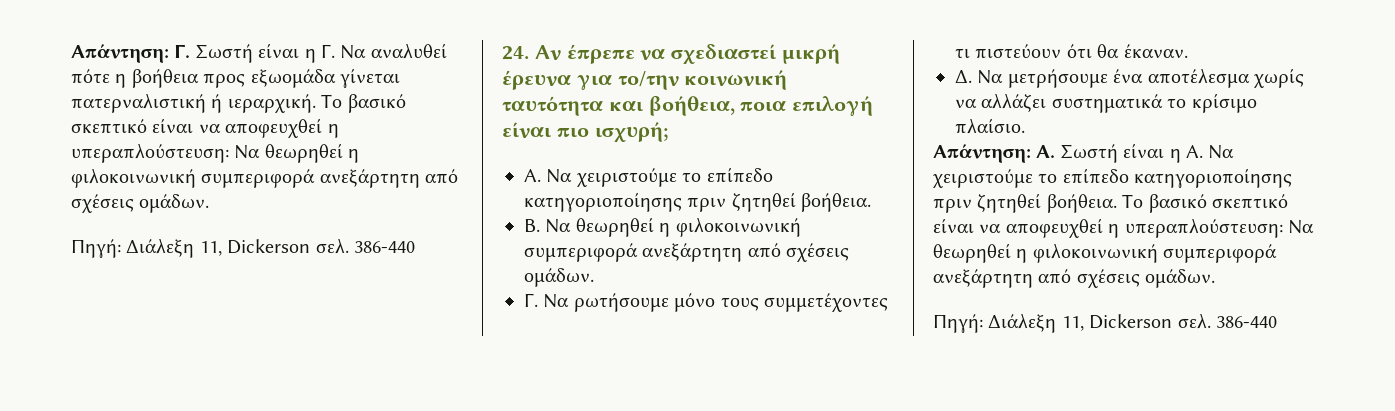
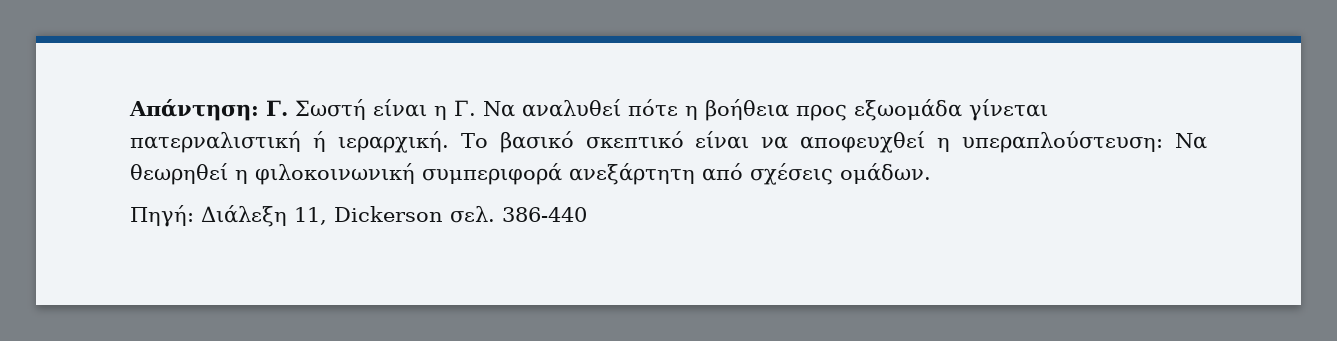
[502,44,841,65] [502,70,788,90] [502,96,874,116] [502,122,668,143] [524,167,773,187] [524,192,872,212] [524,217,801,237] [524,243,850,262] [524,268,594,287] [524,293,888,312] [955,44,1188,59] [955,68,1304,88] [955,93,1257,113] [955,118,1025,134] [933,143,1235,163] [933,168,1293,188] [933,193,1288,213] [933,218,1314,238] [933,243,1278,263] [933,269,1216,288] [933,313,1277,333] // 24. Αν έπρεπε να σχεδιαστεί μικρή έρευνα για το/την κοινωνική ταυτότητα και βοήθεια, ποια επιλογή είναι πιο ισχυρή; // Α. Να χειριστούμε το επίπεδο κατηγοριοποίησης πριν ζητηθεί βοήθεια. // Β. Να θεωρηθεί η φιλοκοινωνική συμπεριφορά ανεξάρτητη από σχέσεις ομάδων. // Γ. Να ρωτήσουμε μόνο τους συμμετέχοντες τι πιστεύουν ότι θα έκαναν. // Δ. Να μετρήσουμε ένα αποτέλεσμα χωρίς να αλλάζει συστηματικά το κρίσιμο πλαίσιο. // Απάντηση: Α. Σωστή είναι η Α. Να χειριστούμε το επίπεδο κατηγοριοποίησης πριν ζητηθεί βοήθεια. Το βασικό σκεπτικό είναι να αποφευχθεί η υπεραπλούστευση: Να θεωρηθεί η φιλοκοινωνική συμπεριφορά ανεξάρτητη από σχέσεις ομάδων. // Πηγή: Διάλεξη 11, Dickerson σελ. 386-440 -> (587, 214) none

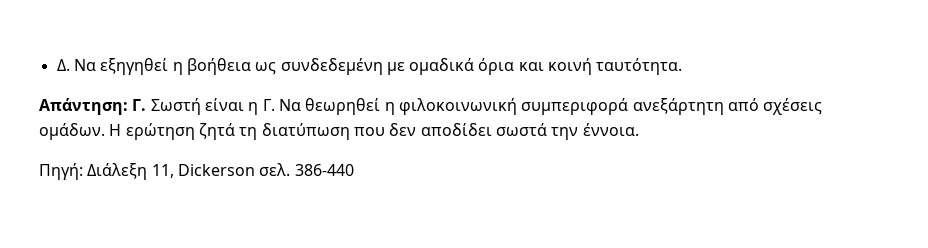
(129, 110) none -> [56,58,683,75] Δ. Να εξηγηθεί η βοήθεια ως συνδεδεμένη με ομαδικά όρια και κοινή ταυτότητα. //
[522,99,1048,121] [130,131,1207,153] αναλυθεί πότε η βοήθεια προς εξωομάδα γίνεται πατερναλιστική ή ιεραρχική. Το βασικό σκεπτικό είναι να αποφευχθεί η υπεραπλούστευση: Να -> (301, 105) none
(931, 173) none -> [109,123,639,140] Η ερώτηση ζητά τη διατύπωση που δεν αποδίδει σωστά την έννοια.

